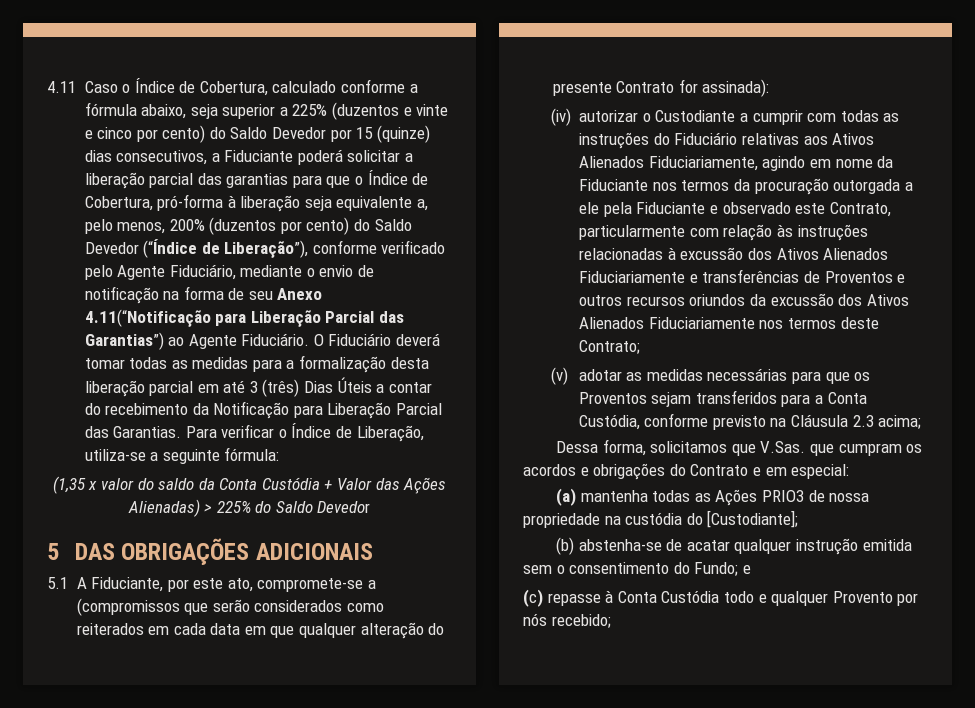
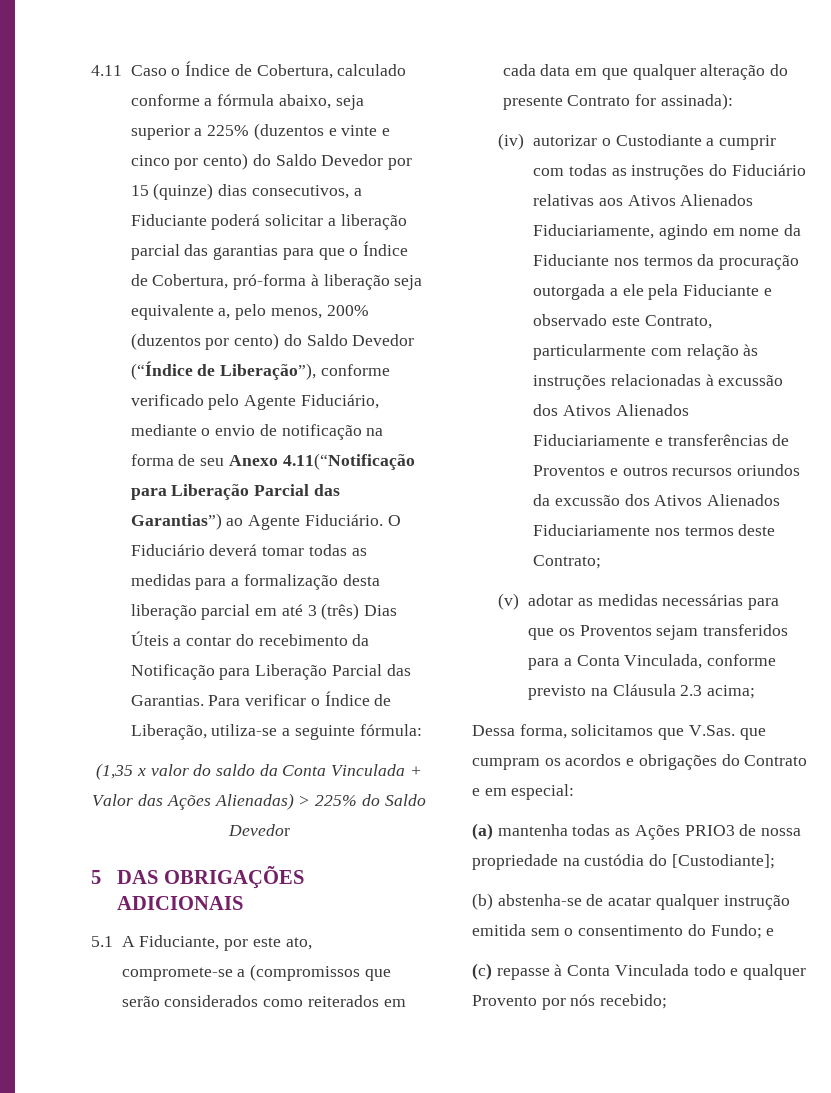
[261,477,320,490] Custódia -> [331,764,406,776] Vinculada
[578,414,640,430] Custódia, -> [624,654,703,669] Vinculada,
[661,590,720,603] Custódia -> [614,964,689,976] Vinculada

